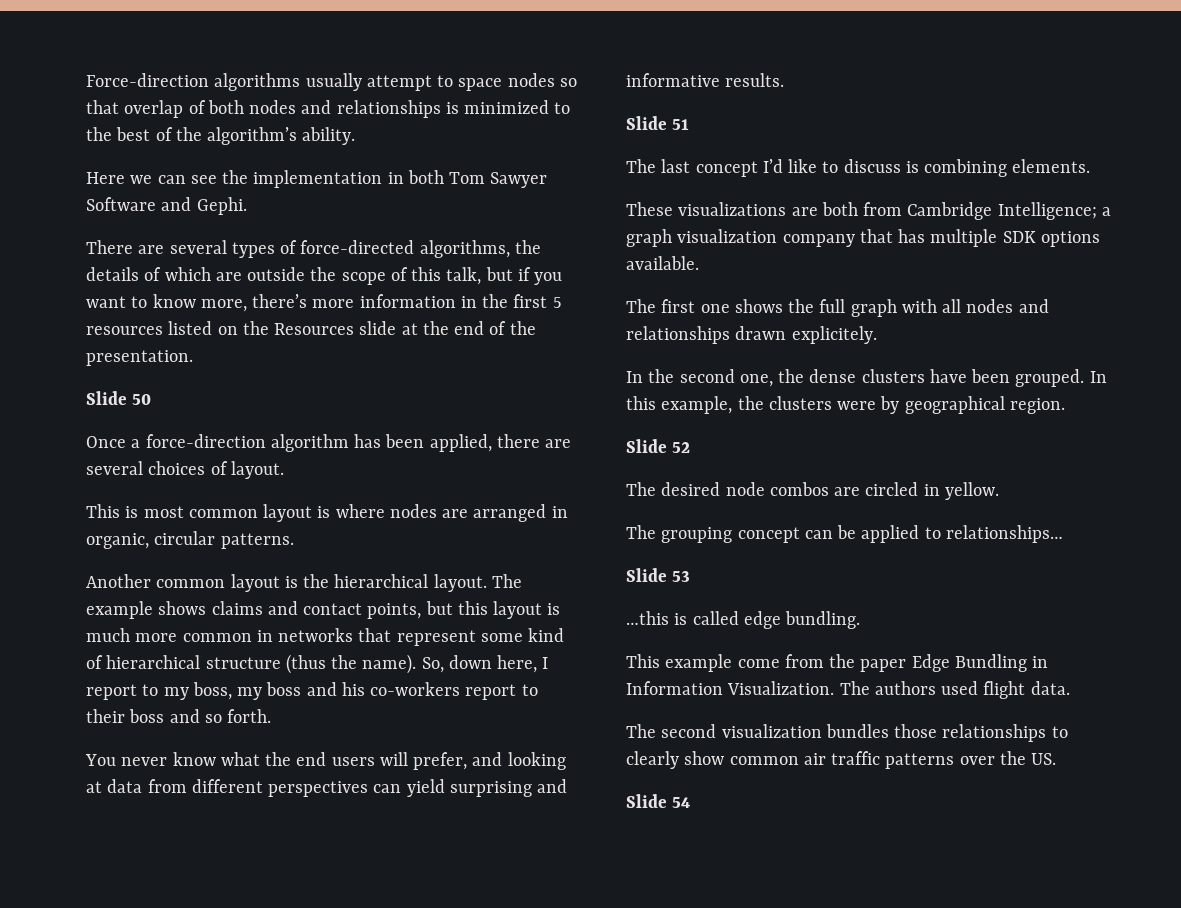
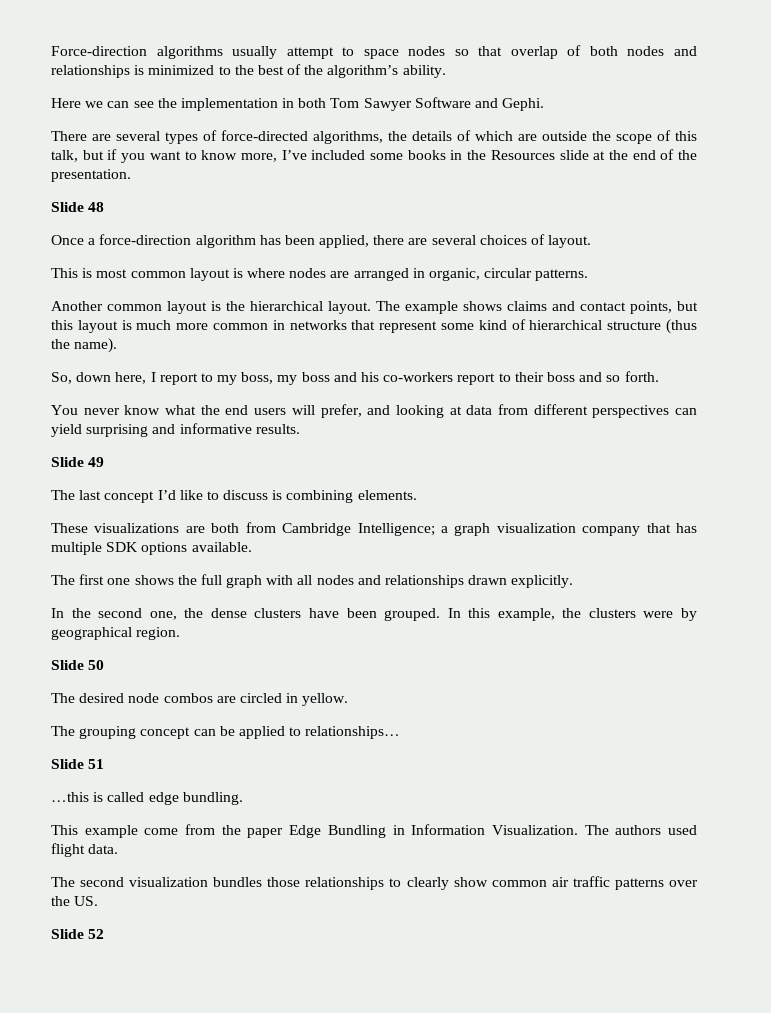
[252,294,562,308] [86,321,238,335] there’s more information in the first 5 resources listed on -> [281,150,463,160] I’ve included some books in
[132,394,152,405] 50 -> [88,202,105,212] 48
(417, 664) none -> (118, 345) //
[672,119,690,130] 51 -> [88,457,105,467] 49
[791,326,877,344] explicitely. -> [511,575,574,588] explicitly.
[672,442,691,453] 52 -> [88,660,105,670] 50
[672,571,691,582] 53 -> [88,759,105,769] 51
[672,797,691,808] 54 -> [88,929,105,939] 52

